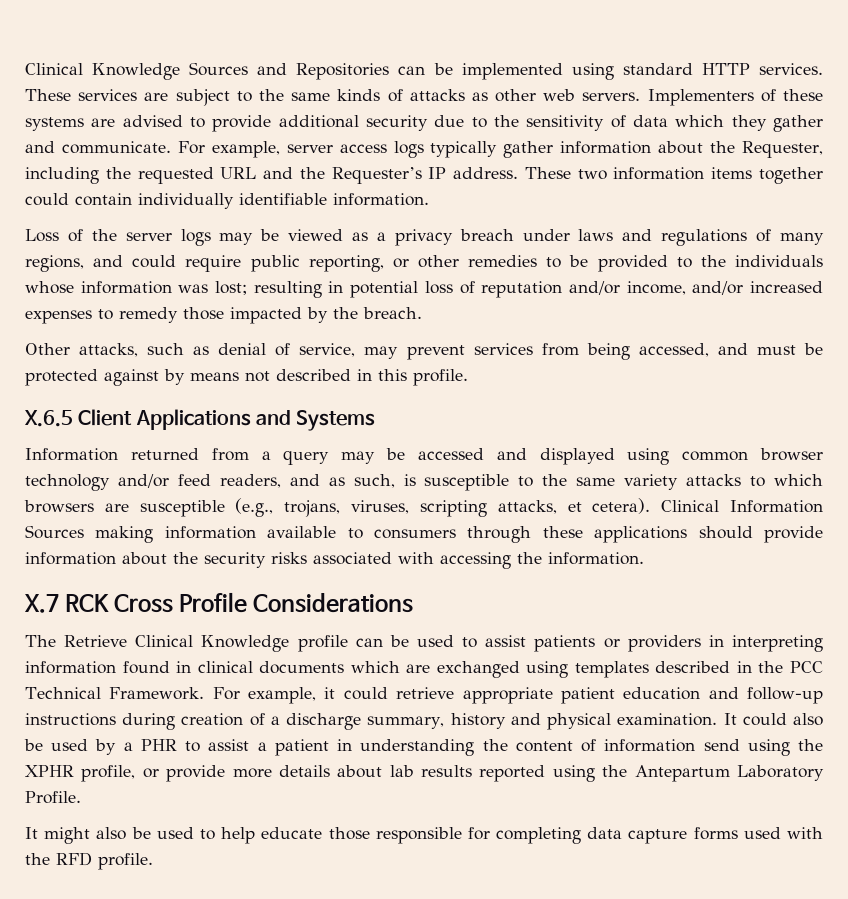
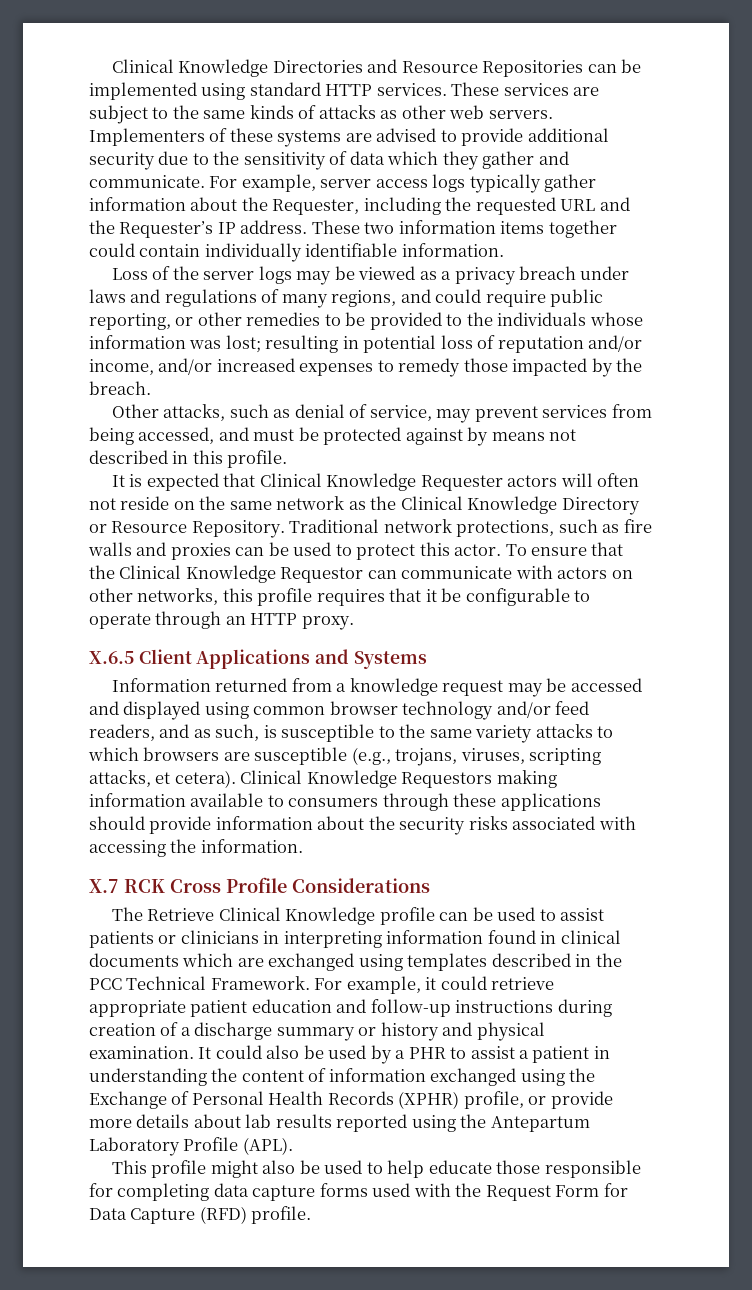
[25,62,288,80] Clinical Knowledge Sources and -> [112,59,478,77] Clinical Knowledge Directories and Resource
(468, 377) none -> [112,473,640,491] [89,496,640,515] [89,519,652,538] [88,542,624,560] [89,565,633,583] [89,588,591,606] [89,611,354,630] // It is expected that Clinical Knowledge Requester actors will often not reside on the same network as the Clinical Knowledge Directory or Resource Repository. Traditional network protections, such as fire walls and proxies can be used to protect this actor. To ensure that the Clinical Knowledge Requestor can communicate with actors on other networks, this profile requires that it be configurable to operate through an HTTP proxy.
[283,450,330,465] query -> [349,678,504,696] knowledge request
[730,500,824,513] [25,525,84,539] Information Sources -> [306,770,493,788] Knowledge Requestors
[627,635,701,652] providers -> [180,930,259,944] clinicians
[367,716,445,729] summary, -> [276,1027,377,1041] summary or
[703,739,824,756] [25,765,74,777] send using the XPHR -> [430,1068,596,1086] [89,1091,460,1109] exchanged using the Exchange of Personal Health Records (XPHR)
[25,791,81,804] [25,827,38,839] Profile. // It -> [183,1137,293,1155] [112,1160,207,1178] Profile (APL). // This profile
[56,852,92,866] RFD -> [485,1183,628,1201] [89,1206,247,1224] Request Form for Data Capture (RFD)

